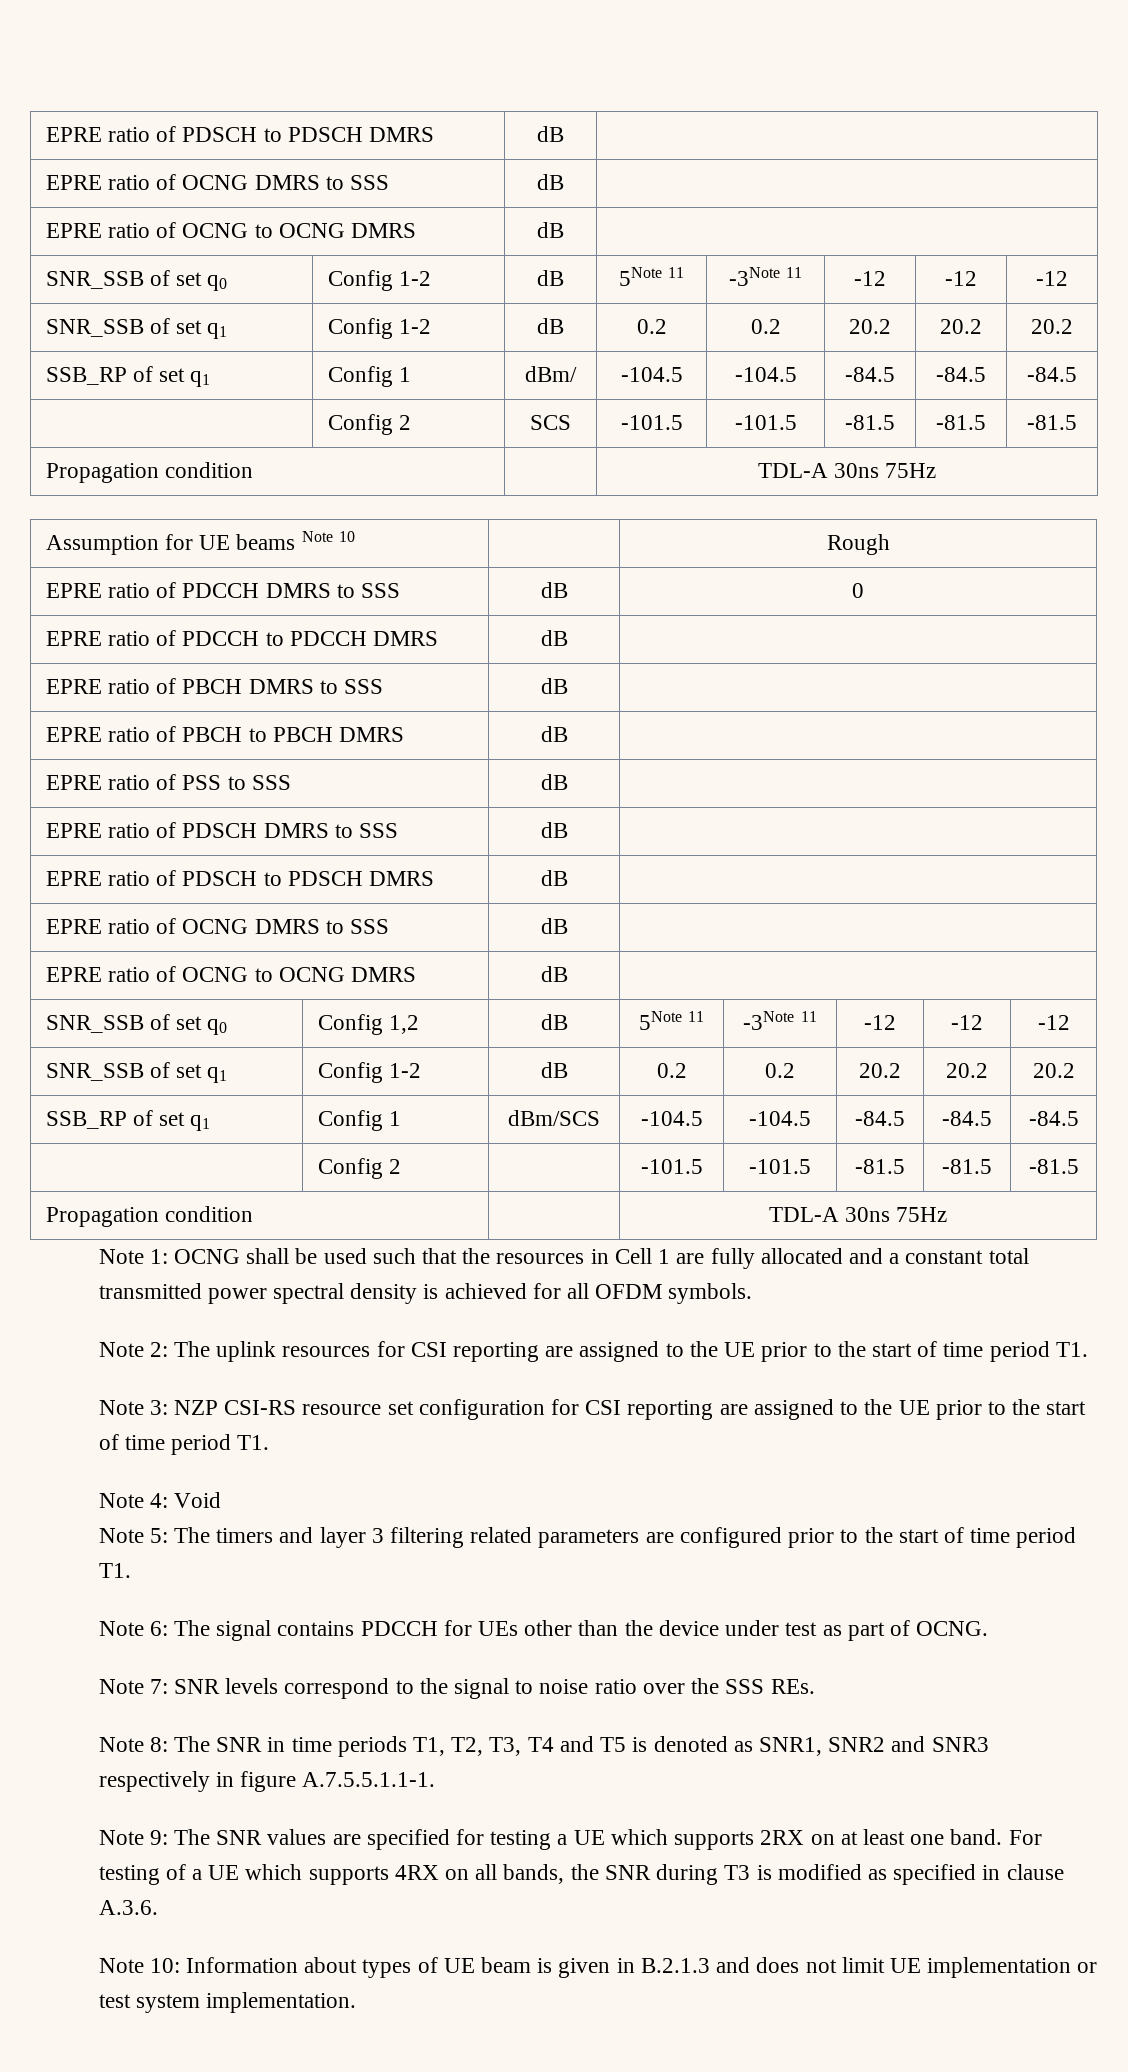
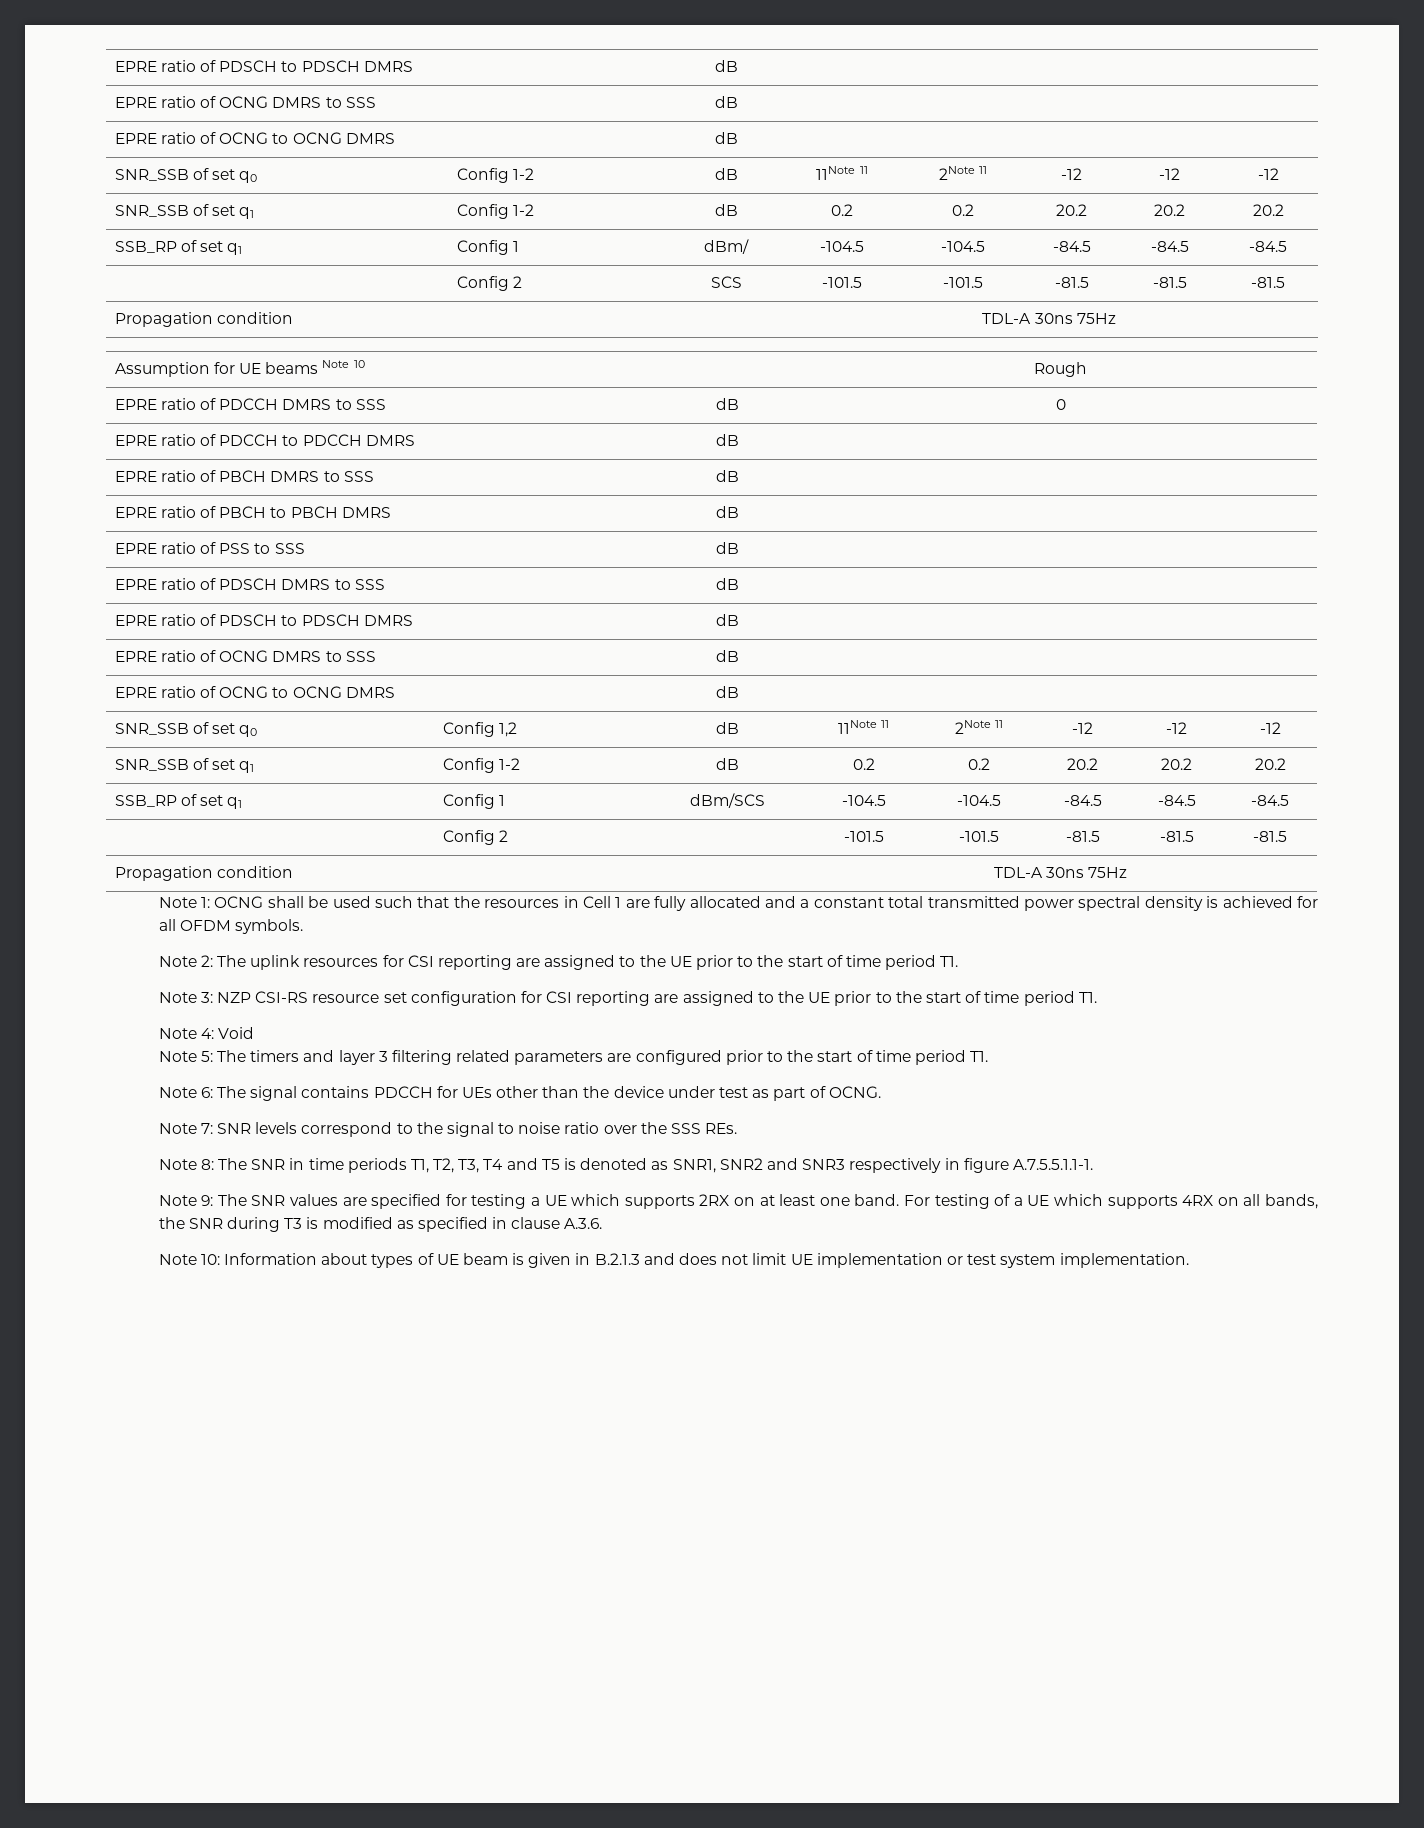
[618,267,685,286] [728,267,780,286] 5Note 11 | -3Note -> [816,166,868,180] [938,166,975,180] 11Note 11 | 2Note
[638,1011,705,1030] [743,1011,795,1030] 5Note 11 | -3Note -> [837,720,890,734] [954,720,991,734] 11Note 11 | 2Note

